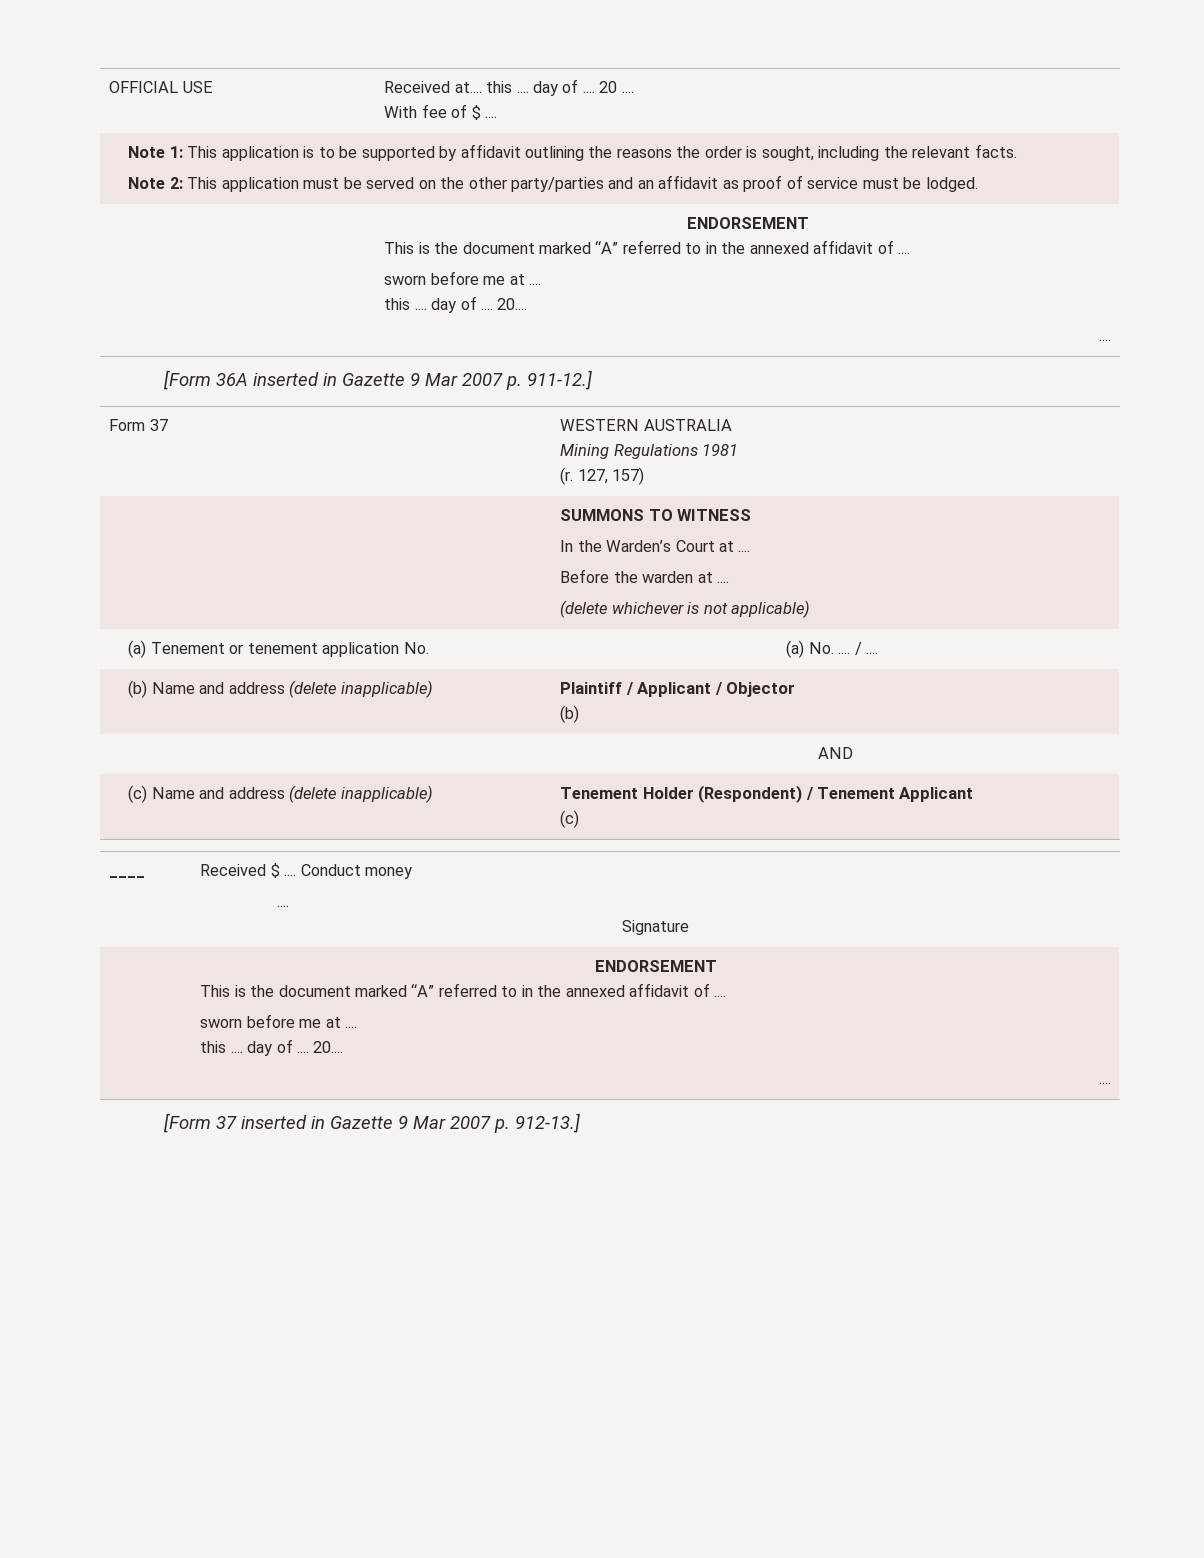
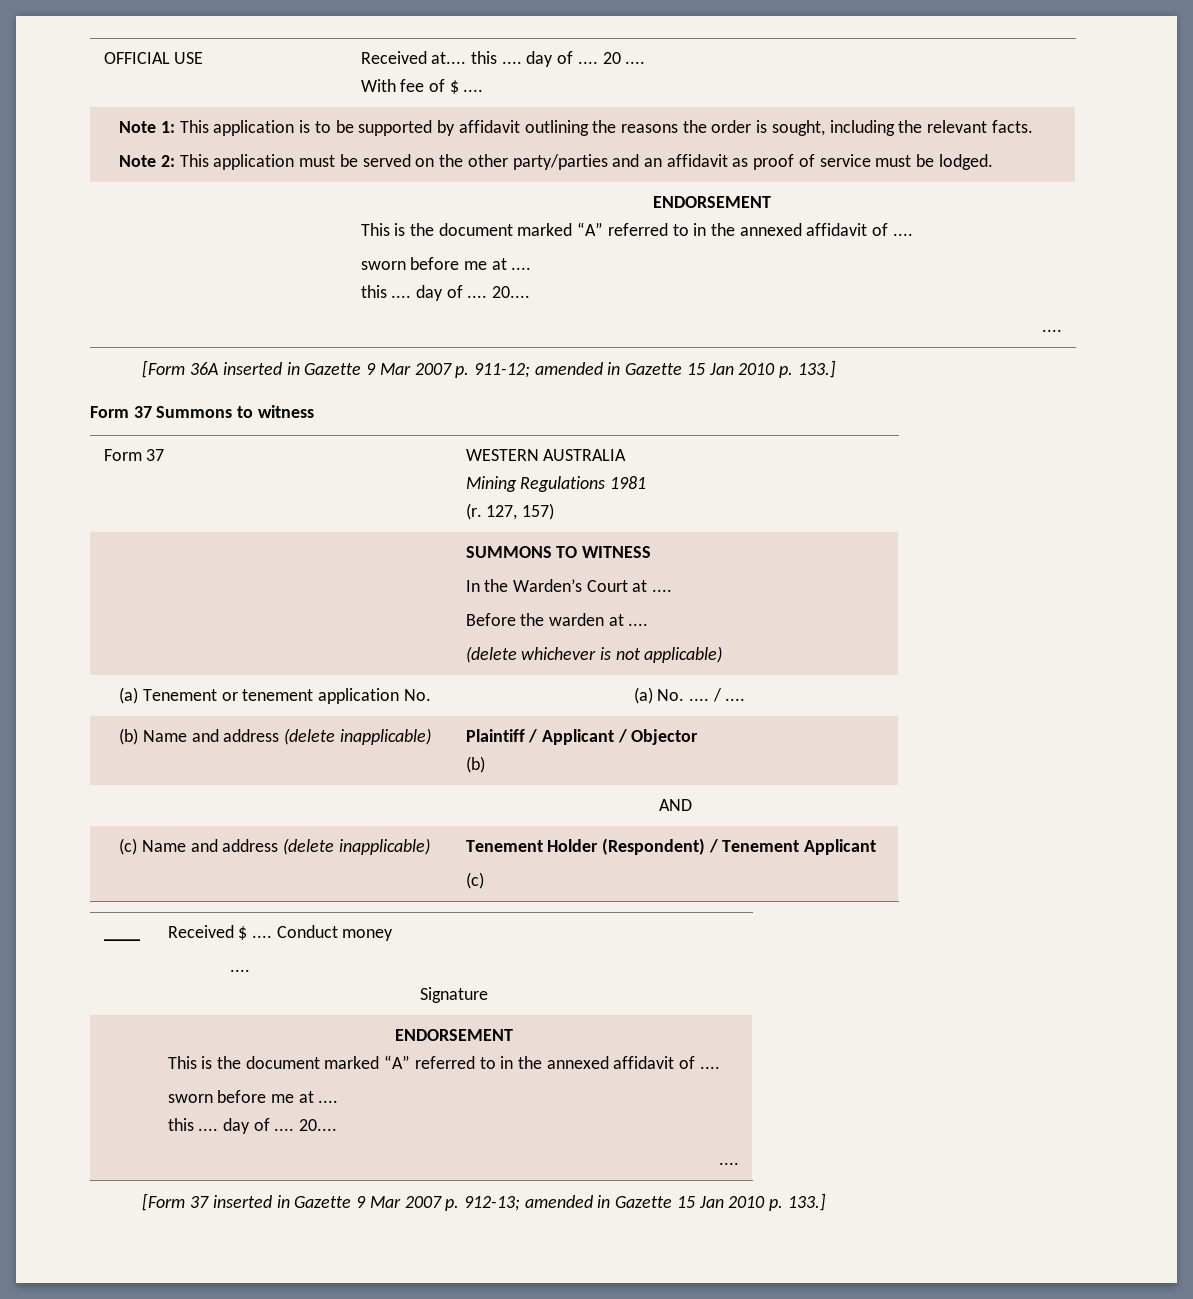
[527,370,593,390] 911-12.] -> [473,360,836,378] [90,405,314,418] 911-12; amended in Gazette 15 Jan 2010 p. 133.] // Form 37 Summons to witness
[515,1113,581,1133] 912-13.] -> [463,1193,826,1211] 912-13; amended in Gazette 15 Jan 2010 p. 133.]

